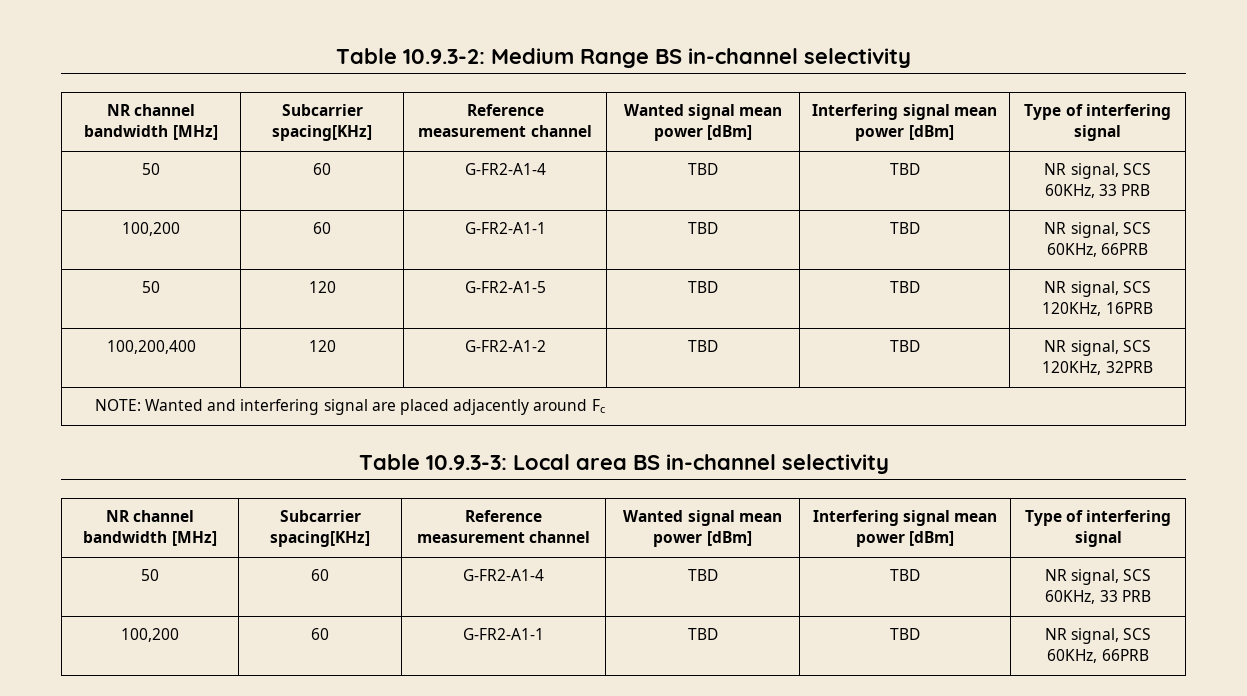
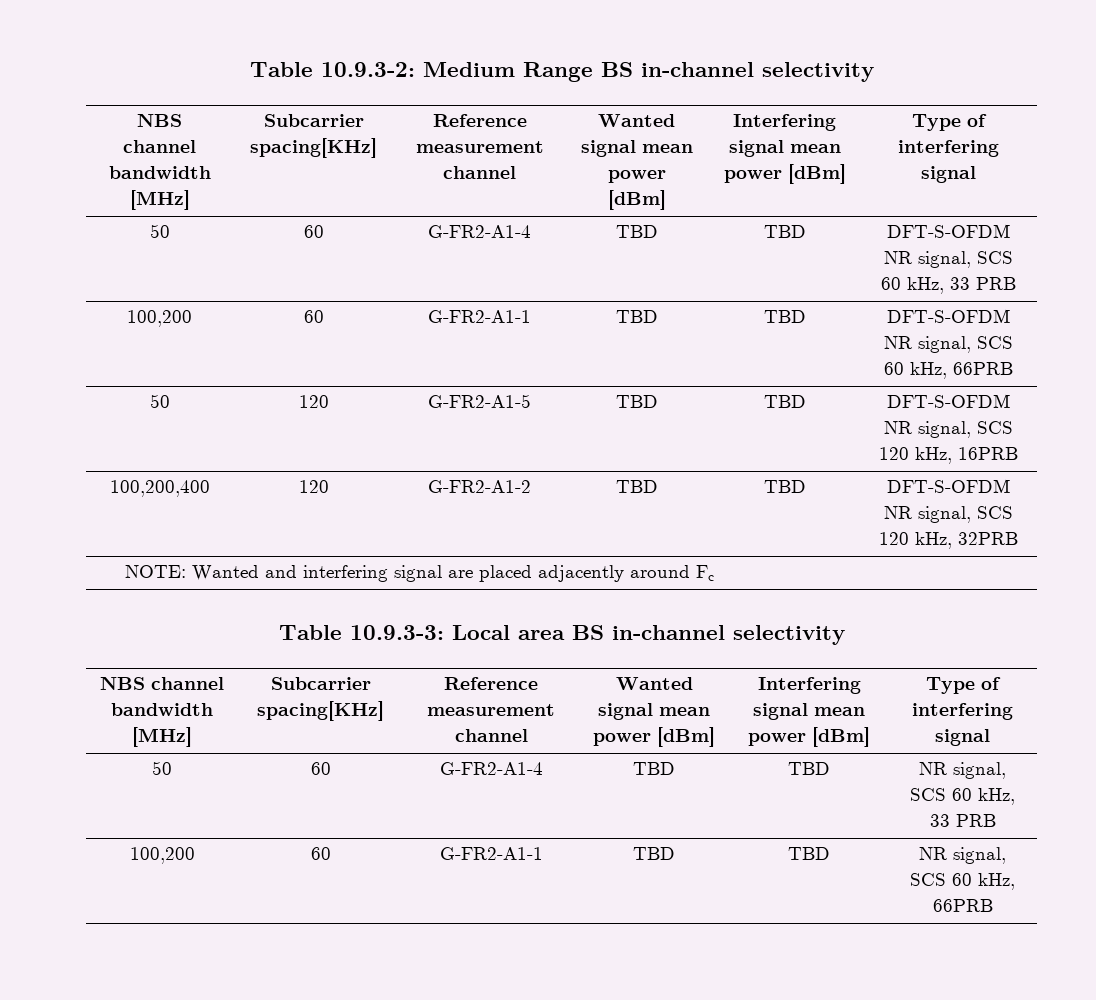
[106,104,131,116] NR -> [137,114,182,127] [123,140,196,153] [108,166,211,179] [129,190,190,210] [263,114,364,127] [250,138,377,158] [432,114,527,127] [415,141,544,153] [443,166,516,179] [598,114,675,127] [580,140,693,157] [607,170,666,183] [607,190,666,210] [733,114,836,131] [728,140,841,157] [723,164,846,184] [912,114,987,131] [898,140,999,157] [921,166,976,183] [149,224,170,238] [303,225,324,238] [428,225,531,238] [615,225,658,238] [763,225,806,238] [887,224,1010,238] [884,251,1013,268] [881,277,1016,294] [127,310,192,327] [303,310,324,323] [428,310,531,323] [615,310,658,323] [763,310,806,323] [887,309,1010,323] [884,336,1013,353] [884,362,1013,379] [149,394,170,408] [298,395,329,408] [428,394,531,408] [615,395,658,408] [763,395,806,408] [887,394,1010,408] [884,421,1013,438] [879,447,1018,464] [109,480,210,497] [298,480,329,493] [428,480,531,493] [615,480,658,493] [763,480,806,493] [887,479,1010,493] [884,506,1013,523] [879,532,1018,549] [125,565,715,582] [278,625,845,645] [100,677,145,690] NBS channel bandwidth [MHz] | Subcarrier spacing[KHz] | Reference measurement channel | Wanted signal mean power [dBm] | Interfering signal mean power [dBm] | Type of interfering signal // 50 | 60 | G-FR2-A1-4 | TBD | TBD | DFT-S-OFDM NR signal, SCS 60 kHz, 33 PRB // 100,200 | 60 | G-FR2-A1-1 | TBD | TBD | DFT-S-OFDM NR signal, SCS 60 kHz, 66PRB // 50 | 120 | G-FR2-A1-5 | TBD | TBD | DFT-S-OFDM NR signal, SCS 120 kHz, 16PRB // 100,200,400 | 120 | G-FR2-A1-2 | TBD | TBD | DFT-S-OFDM NR signal, SCS 120 kHz, 32PRB // NOTE: Wanted and interfering signal are placed adjacently around Fc // Table 10.9.3-3: Local area BS in-channel selectivity // NBS
[1044,184,1095,198] 60KHz, -> [952,788,1015,805] 60 kHz,
[1046,243,1149,257] [142,281,160,293] [308,281,336,293] [464,281,546,293] [688,281,718,293] [889,281,920,293] [1044,281,1151,297] [1042,302,1153,316] [106,340,196,354] [308,340,336,352] [464,340,546,352] [688,340,718,352] [889,340,920,352] [1044,340,1151,356] [1042,361,1153,375] [94,399,605,415] [358,454,889,474] [105,510,195,522] [83,531,217,546] [279,510,361,522] [270,531,370,547] [465,510,542,522] [416,531,591,543] [623,510,782,526] [653,531,752,547] [812,510,998,526] [855,531,955,547] [1024,510,1172,526] [1074,531,1122,547] [141,569,159,581] [311,569,329,581] [463,569,544,581] [687,569,718,581] [890,569,920,581] [1044,569,1152,585] [1045,590,1151,604] [121,628,179,642] [311,628,329,640] [463,628,544,640] [687,628,718,640] [890,628,920,640] [1044,628,1152,644] [1047,649,1149,663] 60KHz, 66PRB // 50 | 120 | G-FR2-A1-5 | TBD | TBD | NR signal, SCS 120KHz, 16PRB // 100,200,400 | 120 | G-FR2-A1-2 | TBD | TBD | NR signal, SCS 120KHz, 32PRB // NOTE: Wanted and interfering signal are placed adjacently around Fc // Table 10.9.3-3: Local area BS in-channel selectivity // NR channel bandwidth [MHz] | Subcarrier spacing[KHz] | Reference measurement channel | Wanted signal mean power [dBm] | Interfering signal mean power [dBm] | Type of interfering signal // 50 | 60 | G-FR2-A1-4 | TBD | TBD | NR signal, SCS 60KHz, 33 PRB // 100,200 | 60 | G-FR2-A1-1 | TBD | TBD | NR signal, SCS 60KHz, 66PRB -> [952,873,1015,890] [932,899,993,912] 60 kHz, 66PRB

